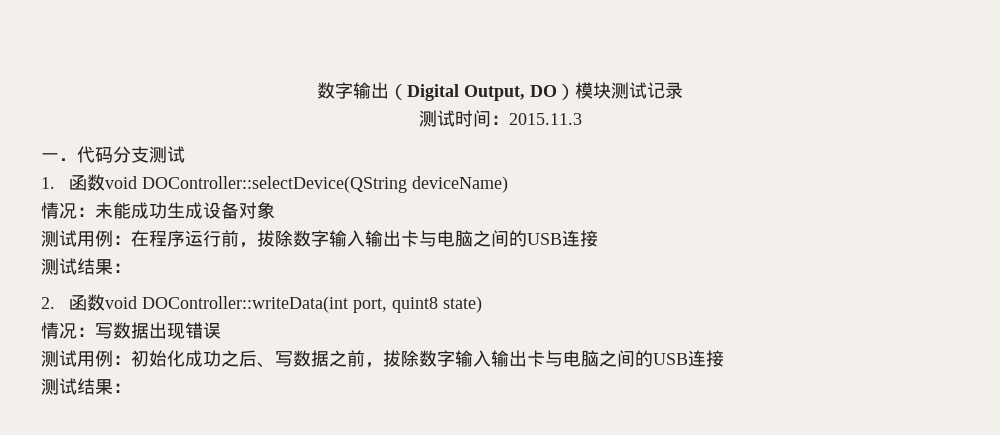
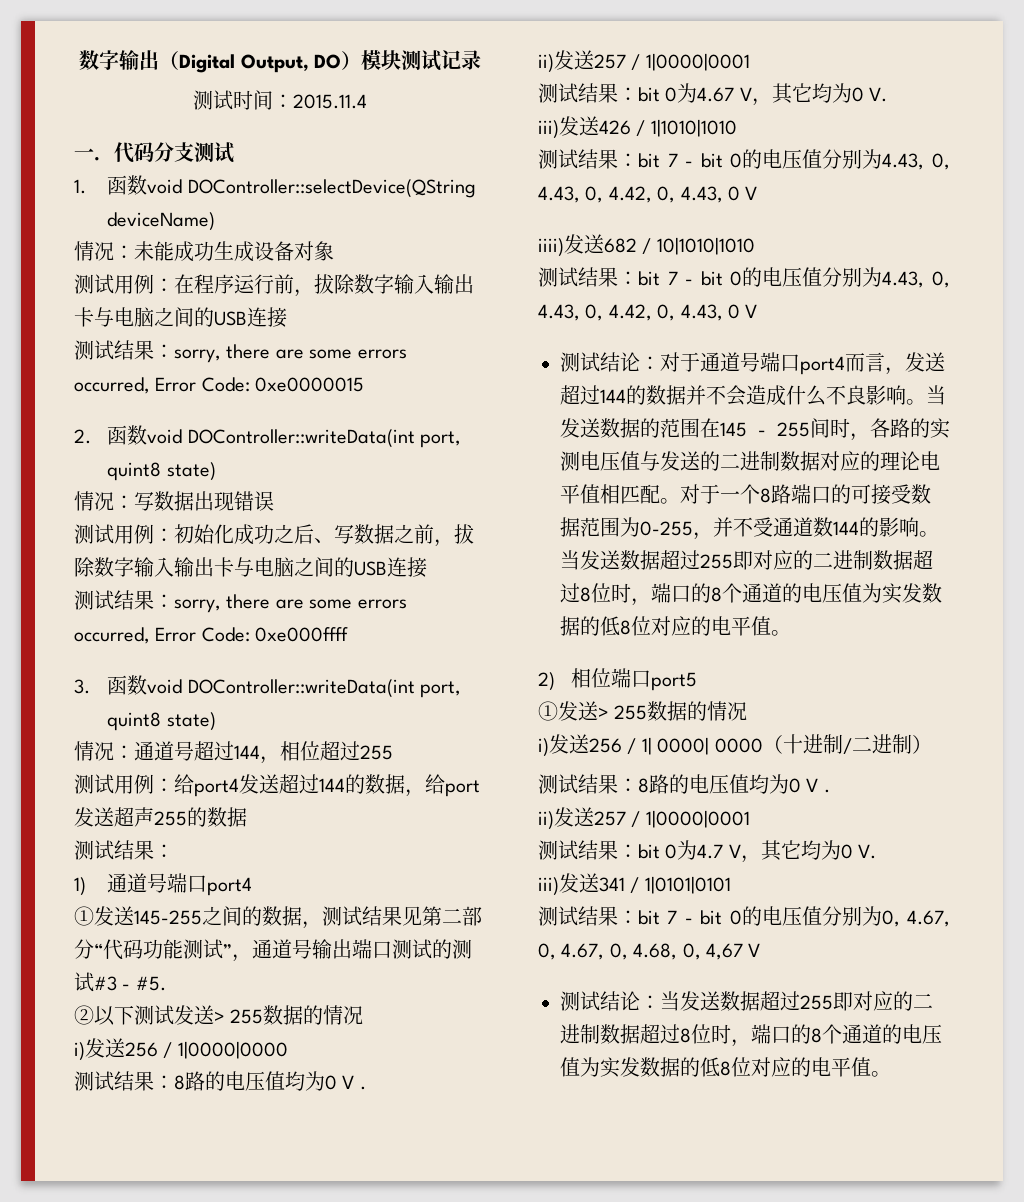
[508,113,582,125] 2015.11.3 -> [293,94,367,109] 2015.11.4
(131, 268) none -> [174,344,407,363] [74,377,365,394] sorry, there are some errors occurred, Error Code: 0xe0000015
(131, 388) none -> [174,594,407,613] [74,627,349,644] [74,675,462,698] [107,712,216,731] [74,741,393,764] [74,774,480,797] [74,807,247,827] [74,840,174,860] [74,873,253,896] [74,906,482,929] [74,939,472,962] [74,972,166,992] [74,1005,364,1026] [74,1038,288,1061] [74,1071,366,1091] [538,50,750,73] [538,83,888,106] [538,116,737,139] [538,149,950,170] [538,186,758,203] [538,234,755,257] [538,267,950,288] [538,304,758,321] [560,352,945,375] [560,385,946,406] [560,418,950,441] [560,451,940,471] [560,484,931,505] [560,517,939,540] [560,550,933,570] [560,583,942,606] [560,616,791,636] [538,668,698,691] [538,701,748,721] [538,734,932,757] [538,774,830,794] [538,807,750,830] [538,840,877,863] [538,873,731,896] [538,906,950,927] [538,943,761,960] [560,991,933,1011] [560,1024,942,1047] [560,1057,891,1078] sorry, there are some errors occurred, Error Code: 0xe000ffff // 3.函数void DOController::writeData(int port, quint8 state) // 情况：通道号超过144，相位超过255 // 测试用例：给port4发送超过144的数据，给port发送超声255的数据 // 测试结果： // 1)通道号端口port4 // ①发送145-255之间的数据，测试结果见第二部分“代码功能测试”，通道号输出端口测试的测试#3 - #5. // ②以下测试发送> 255数据的情况 // i)发送256 / 1|0000|0000 // 测试结果：8路的电压值均为0 V . // ii)发送257 / 1|0000|0001 // 测试结果：bit 0为4.67 V，其它均为0 V. // iii)发送426 / 1|1010|1010 // 测试结果：bit 7 - bit 0的电压值分别为4.43, 0, 4.43, 0, 4.42, 0, 4.43, 0 V // iiii)发送682 / 10|1010|1010 // 测试结果：bit 7 - bit 0的电压值分别为4.43, 0, 4.43, 0, 4.42, 0, 4.43, 0 V // 测试结论：对于通道号端口port4而言，发送超过144的数据并不会造成什么不良影响。当发送数据的范围在145 - 255间时，各路的实测电压值与发送的二进制数据对应的理论电平值相匹配。对于一个8路端口的可接受数据范围为0-255，并不受通道数144的影响。当发送数据超过255即对应的二进制数据超过8位时，端口的8个通道的电压值为实发数据的低8位对应的电平值。 // 2)相位端口port5 // ①发送> 255数据的情况 // i)发送256 / 1| 0000| 0000（十进制/二进制） // 测试结果：8路的电压值均为0 V . // ii)发送257 / 1|0000|0001 // 测试结果：bit 0为4.7 V，其它均为0 V. // iii)发送341 / 1|0101|0101 // 测试结果：bit 7 - bit 0的电压值分别为0, 4.67, 0, 4.67, 0, 4.68, 0, 4,67 V // 测试结论：当发送数据超过255即对应的二进制数据超过8位时，端口的8个通道的电压值为实发数据的低8位对应的电平值。

